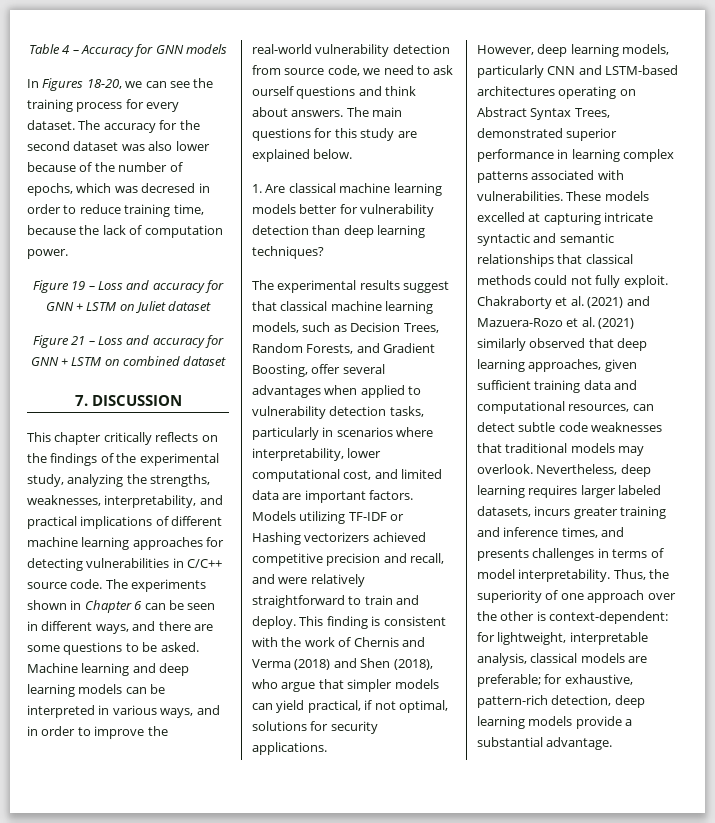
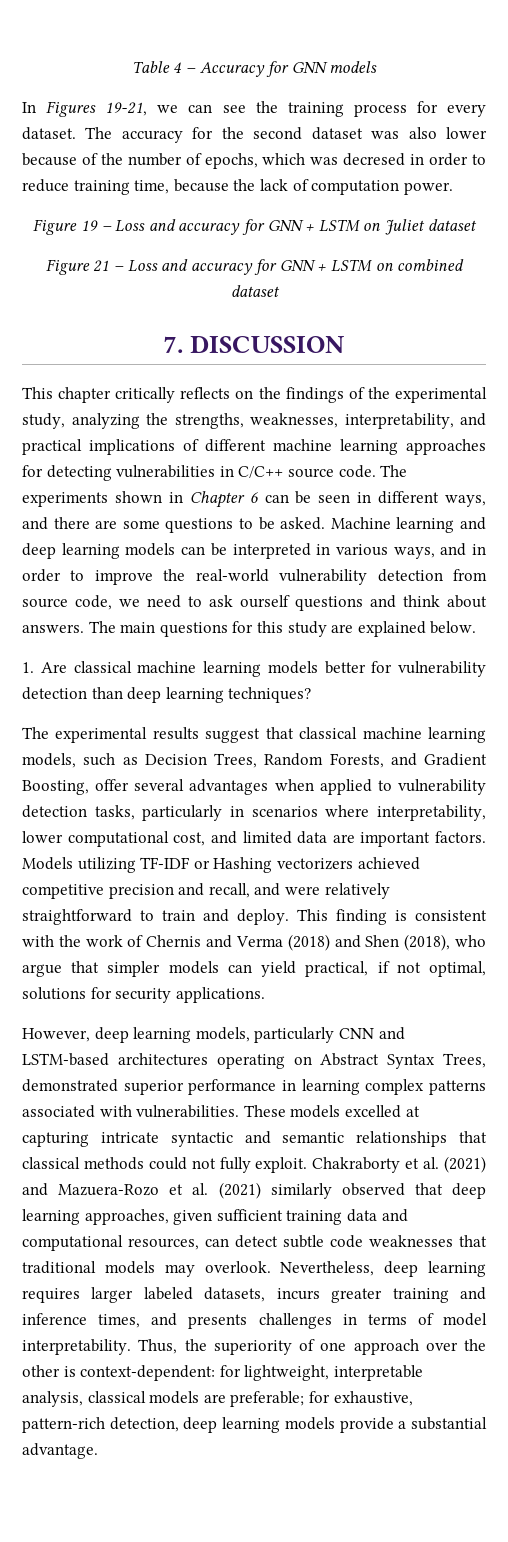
[86,79,122,89] 18-20, -> [105,102,148,116] 19-21,

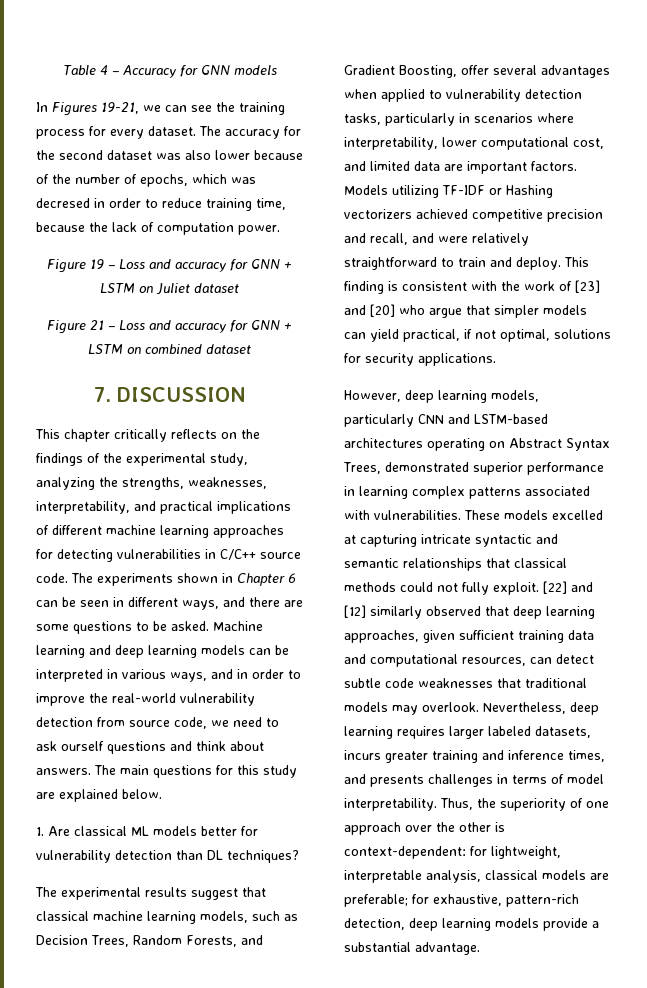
[137,661,261,677] machine learning -> [131,826,149,836] ML
[127,687,224,703] deep learning -> [207,850,223,860] DL
[146,934,451,951] Chernis and Verma (2018) and Shen (2018), -> [575,280,600,293] [344,304,395,317] [23] and [20]
[312,1156,487,1173] [22,1182,261,1199] Chakraborty et al. (2021) and Mazuera-Rozo et al. (2021) -> [543,581,593,594] [344,605,366,618] [22] and [12]

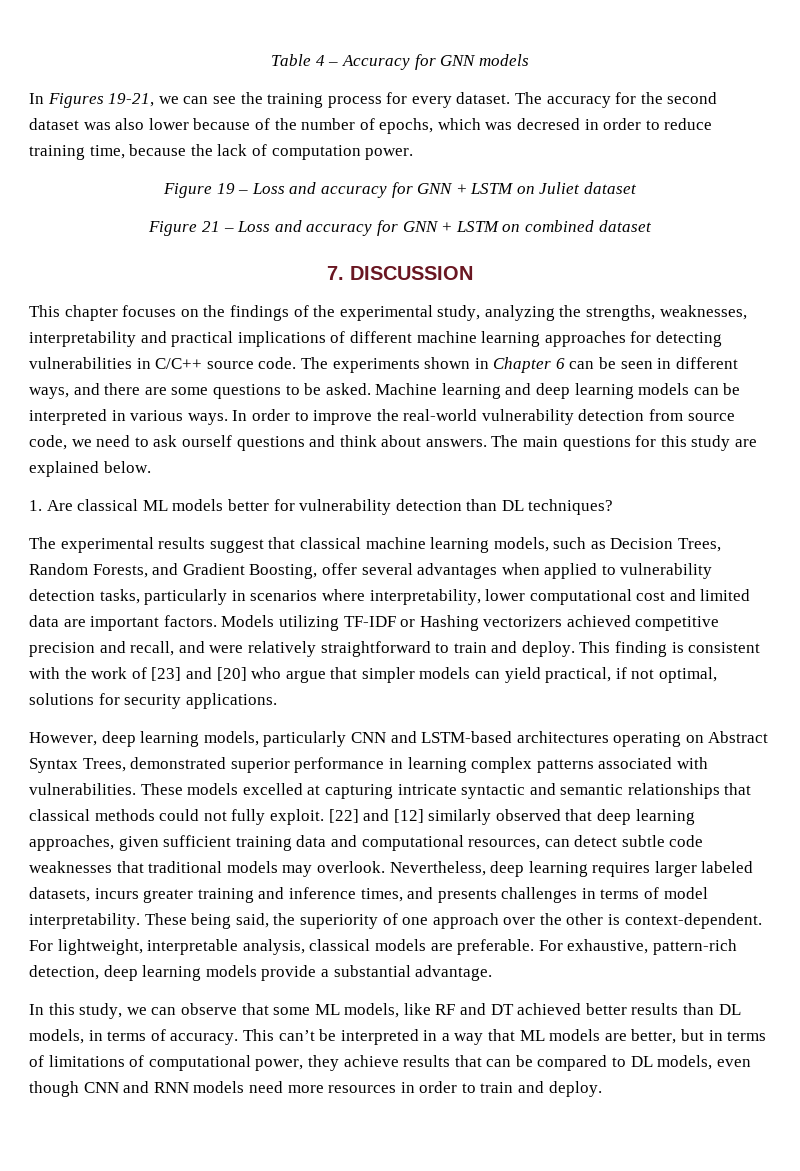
[114,429,217,442] critically reflects -> [122,305,177,317] focuses
[36,501,130,514] interpretability, -> [29,331,136,347] interpretability
[170,669,248,682] ways, and in -> [187,410,248,425] ways. In
[573,138,604,149] cost, -> [636,591,666,601] cost
[440,798,473,810] Thus, -> [144,913,269,929] These being said,
[344,846,487,859] context-dependent: for -> [624,913,762,929] [29,940,53,951] context-dependent. For
[344,894,429,907] preferable; for -> [457,939,563,955] preferable. For
(480, 948) none -> [29,1003,741,1019] [29,1029,767,1045] [29,1055,751,1071] [29,1081,602,1097] // In this study, we can observe that some ML models, like RF and DT achieved better results than DL models, in terms of accuracy. This can’t be interpreted in a way that ML models are better, but in terms of limitations of computational power, they achieve results that can be compared to DL models, even though CNN and RNN models need more resources in order to train and deploy.

